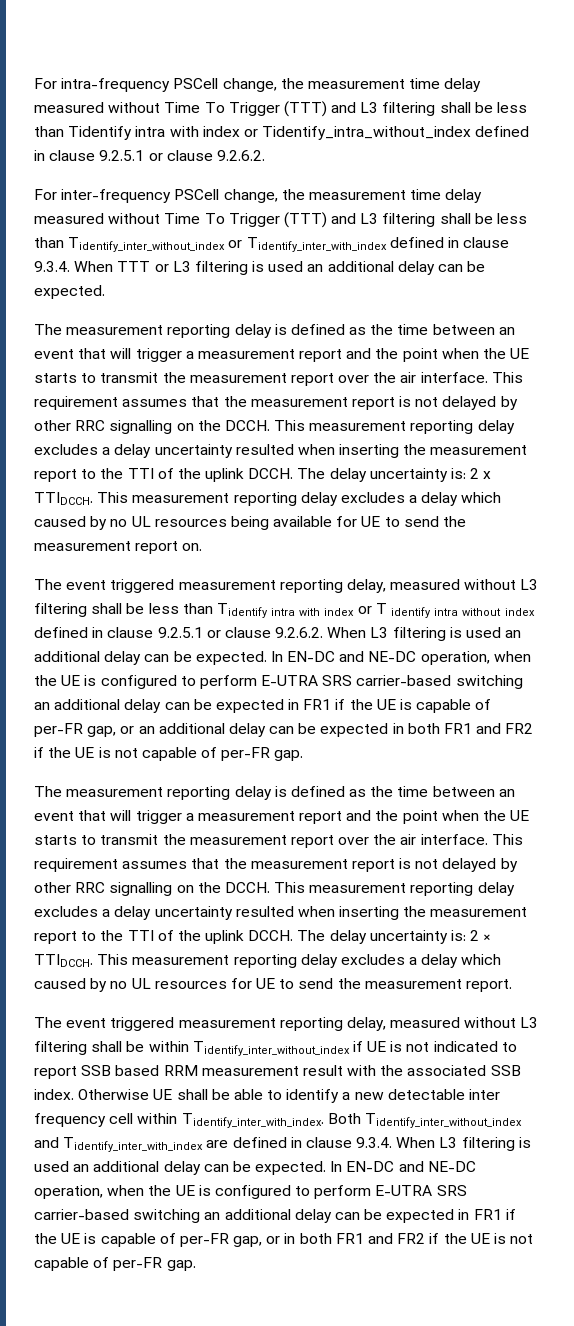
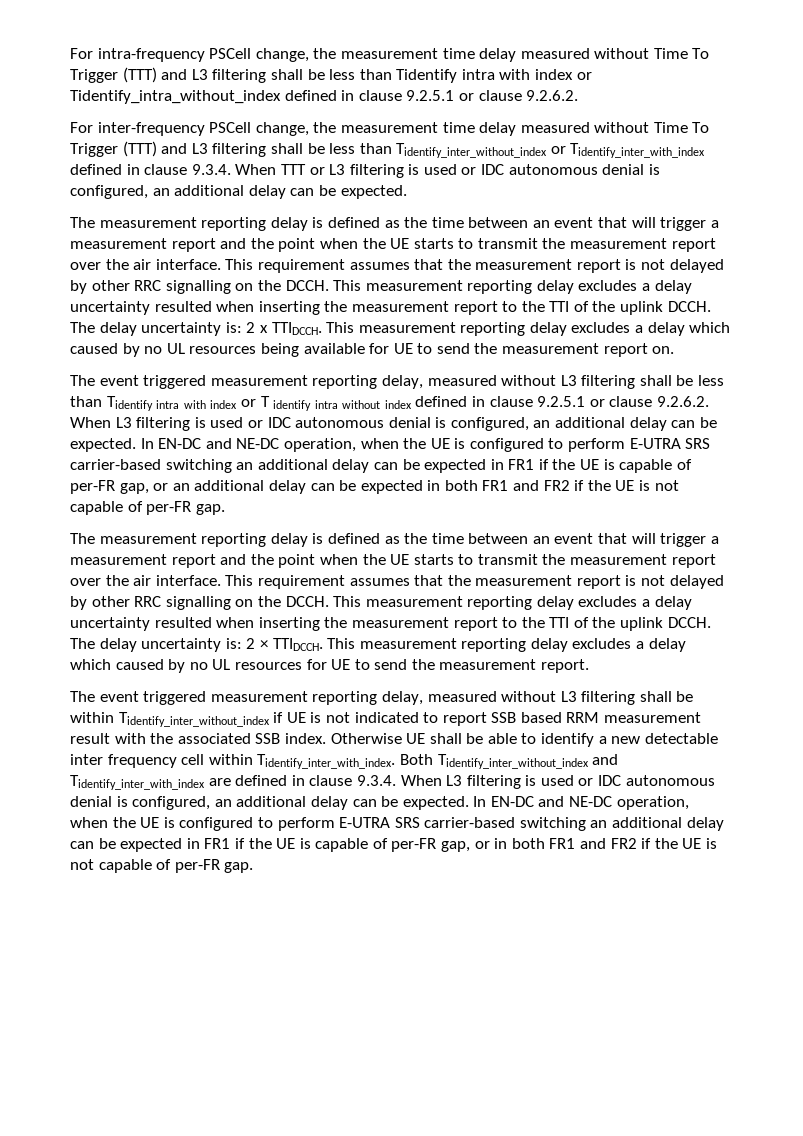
(304, 266) none -> [461,164,660,175] [70,185,148,199] or IDC autonomous denial is configured,
(502, 632) none -> [247,417,529,431] or IDC autonomous denial is configured,
(69, 1166) none -> [578,775,715,786] [70,796,211,810] or IDC autonomous denial is configured,

